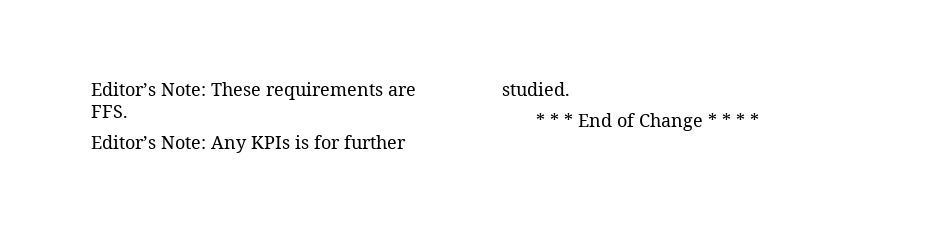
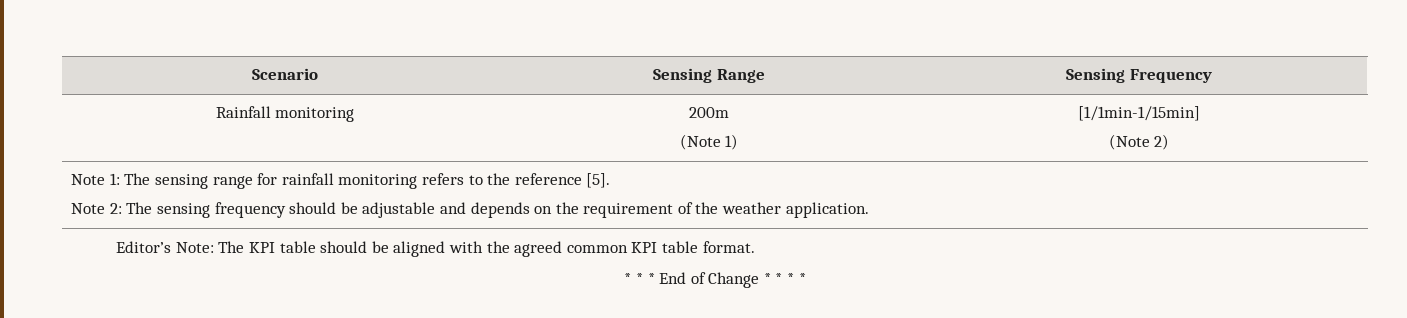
[90,82,416,100] [90,105,128,118] [90,135,406,153] [501,82,570,96] Editor’s Note: These requirements are FFS. // Editor’s Note: Any KPIs is for further studied. -> [252,68,318,80] [653,68,765,83] [1066,68,1212,83] [215,106,355,122] [689,107,729,118] [679,134,739,150] [1078,106,1200,121] [1108,134,1170,150] [71,173,611,189] [71,202,869,218] [116,241,755,257] Scenario | Sensing Range | Sensing Frequency // Rainfall monitoring | 200m // (Note 1) | [1/1min-1/15min] // (Note 2) // Note 1: The sensing range for rainfall monitoring refers to the reference [5]. // Note 2: The sensing frequency should be adjustable and depends on the requirement of the weather application. // Editor’s Note: The KPI table should be aligned with the agreed common KPI table format.

